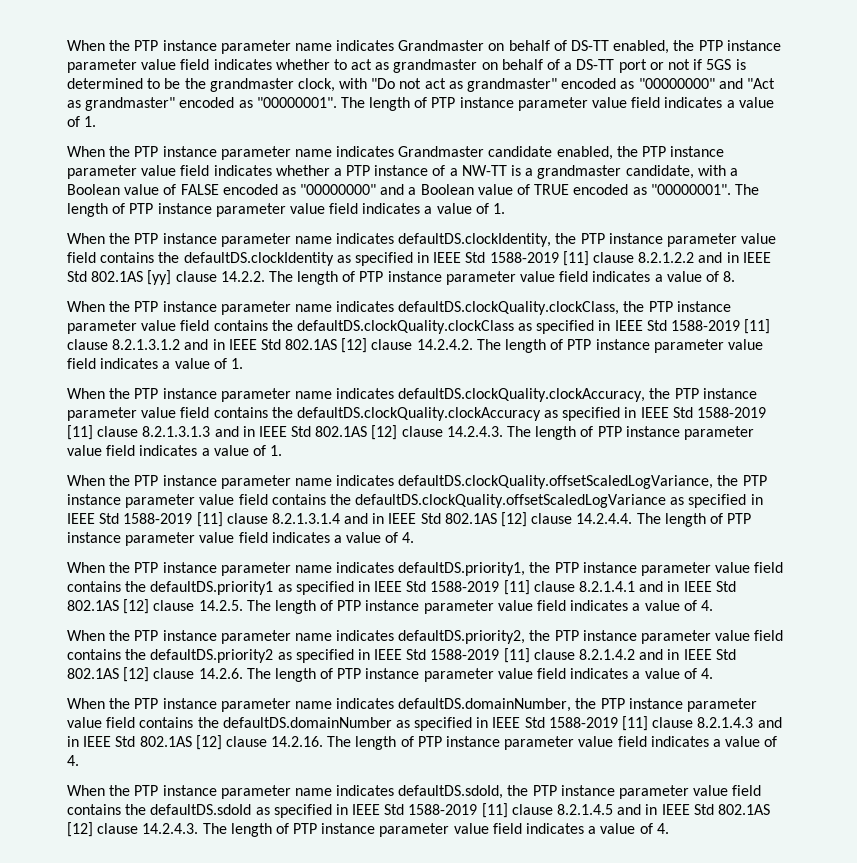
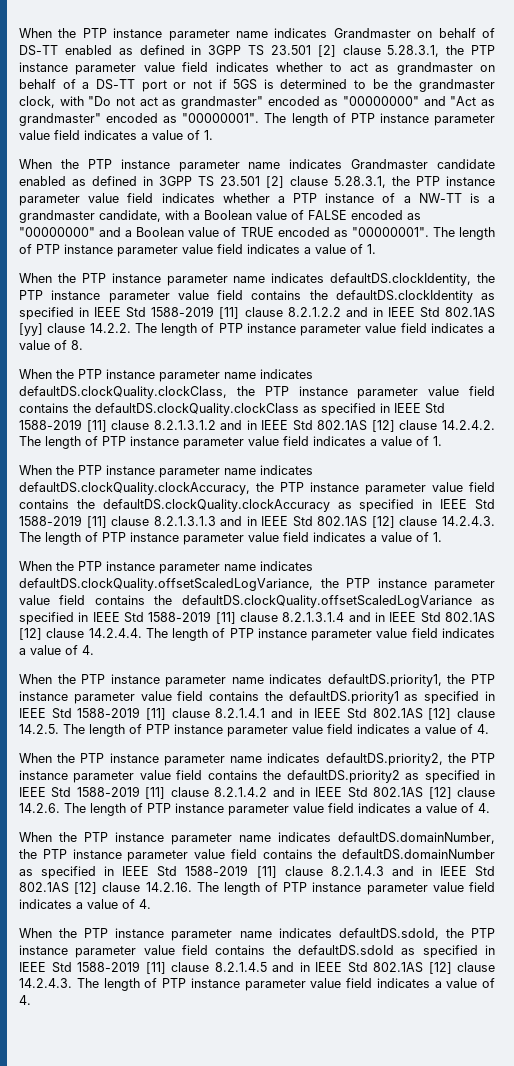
[613,40,670,54] enabled, -> [64,45,440,57] enabled as defined in 3GPP TS 23.501 [2] clause 5.28.3.1,
[556,146,613,160] enabled, -> [19,176,386,188] enabled as defined in 3GPP TS 23.501 [2] clause 5.28.3.1,

